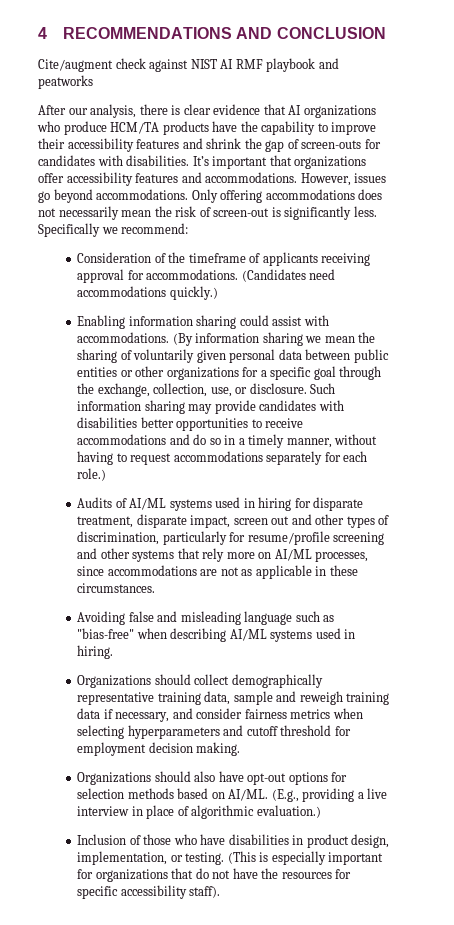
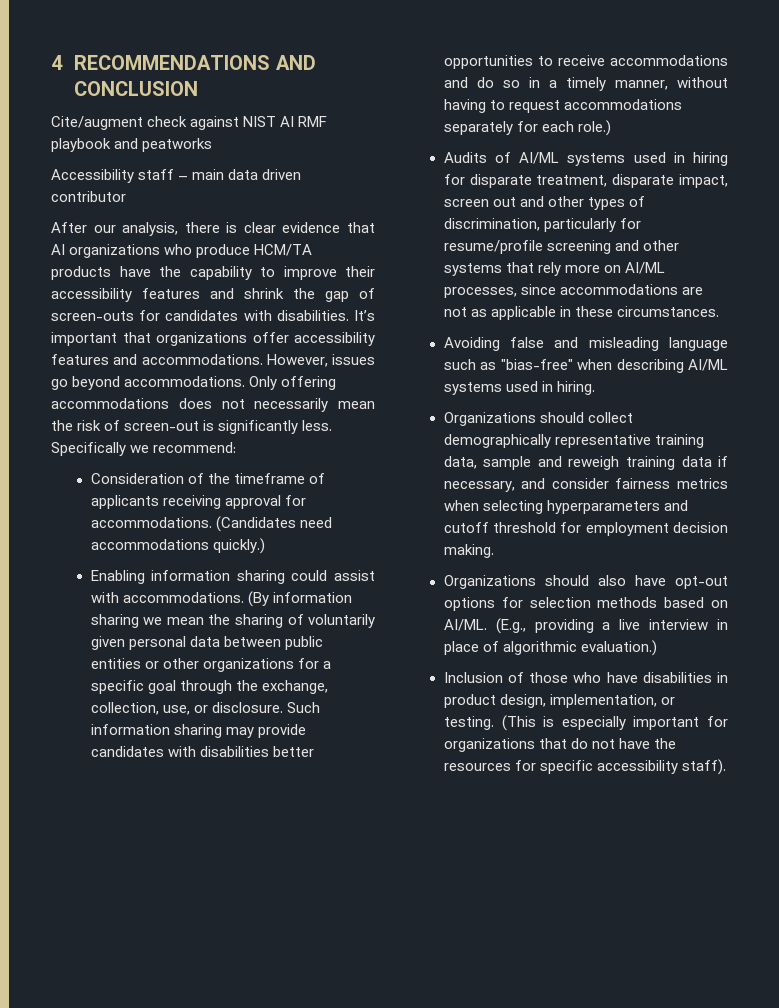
(93, 82) none -> [51,169,302,183] [51,191,126,202] // Accessibility staff – main data driven contributor

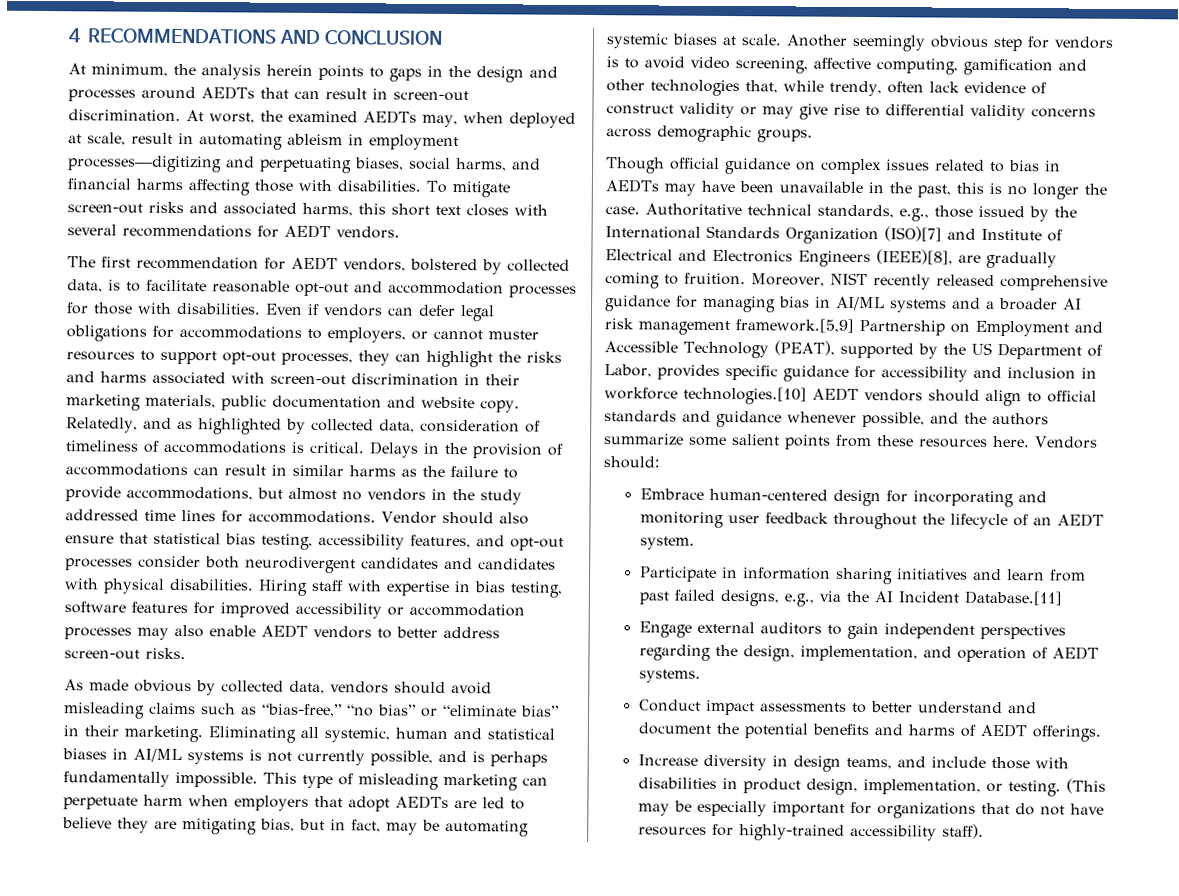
[51,116,328,130] [51,138,213,152] [51,169,302,183] [51,191,126,202] [51,222,376,236] [51,244,313,258] [51,266,375,280] [51,288,375,302] [51,310,375,321] [51,332,375,346] [51,354,375,367] [51,376,337,390] [51,398,375,412] [51,420,333,434] [51,442,237,456] [90,473,326,484] [90,495,307,509] [90,516,333,532] [90,538,266,554] [90,570,375,584] [90,591,353,607] [90,614,375,628] [90,636,324,650] [90,658,332,672] [90,680,329,694] [90,702,321,715] [90,724,307,738] [90,746,315,757] [443,55,728,69] [443,77,728,91] [443,99,683,113] [443,120,612,136] [443,152,728,166] [443,174,728,188] [443,196,646,210] [443,218,642,232] [443,240,680,254] [443,262,666,276] [443,284,704,298] [443,306,720,320] [443,337,728,351] [443,359,728,373] [443,381,596,395] [443,412,634,426] [443,434,705,448] [443,456,728,470] [443,478,728,492] [443,500,689,514] [443,522,728,536] [443,544,494,558] [443,575,728,589] [443,597,728,611] [443,618,728,634] [443,640,658,656] [443,672,638,683] Cite/augment check against NIST AI RMF playbook and peatworks // Accessibility staff – main data driven contributor // After our analysis, there is clear evidence that AI organizations who produce HCM/TA products have the capability to improve their accessibility features and shrink the gap of screen-outs for candidates with disabilities. It’s important that organizations offer accessibility features and accommodations. However, issues go beyond accommodations. Only offering accommodations does not necessarily mean the risk of screen-out is significantly less. Specifically we recommend: // Consideration of the timeframe of applicants receiving approval for accommodations. (Candidates need accommodations quickly.) // Enabling information sharing could assist with accommodations. (By information sharing we mean the sharing of voluntarily given personal data between public entities or other organizations for a specific goal through the exchange, collection, use, or disclosure. Such information sharing may provide candidates with disabilities better opportunities to receive accommodations and do so in a timely manner, without having to request accommodations separately for each role.) // Audits of AI/ML systems used in hiring for disparate treatment, disparate impact, screen out and other types of discrimination, particularly for resume/profile screening and other systems that rely more on AI/ML processes, since accommodations are not as applicable in these circumstances. // Avoiding false and misleading language such as "bias-free" when describing AI/ML systems used in hiring. // Organizations should collect demographically representative training data, sample and reweigh training data if necessary, and consider fairness metrics when selecting hyperparameters and cutoff threshold for employment decision making. // Organizations should also have opt-out options for selection methods based on AI/ML. (E.g., providing a live interview in place of algorithmic evaluation.) // Inclusion of those who have -> [68,63,558,83] [68,86,469,102] [68,109,576,128] [68,132,459,151] [68,155,541,174] [67,178,510,198] [67,201,548,217] [67,224,400,239] [67,256,570,275] [67,279,577,298] [66,302,495,322] [66,325,539,343] [66,350,562,368] [66,371,520,387] [66,394,520,413] [66,417,541,435] [65,440,564,459] [65,463,518,479] [65,486,522,505] [65,509,529,525] [65,532,564,551] [65,555,556,574] [64,578,563,598] [64,601,525,619] [64,624,500,640] [64,647,186,660] [64,679,492,696] [64,702,559,719] [63,725,555,743] [62,748,548,767] [63,771,548,791] [63,794,525,812] [62,817,529,837] [606,33,1114,52] [606,56,1087,76] [606,79,1047,97] [606,102,1096,121] [606,125,813,143] [606,157,1061,175] [605,179,1107,200] [605,203,1077,222] [605,225,1063,245] [605,249,1057,269] [605,272,1108,291] [605,295,1082,313] [604,318,1103,337] [604,340,1103,360] [604,364,1097,382] [604,386,1097,407] [604,410,1049,428] [604,433,1098,450] [603,456,660,469] [639,488,1047,508] [639,511,1104,530] [639,536,695,550] [639,566,1086,585] [638,589,1062,607] [638,621,1066,640] [638,644,1099,663] [638,669,701,683] [638,699,1037,716] [637,722,1101,742] [637,754,1069,772] At minimum, the analysis herein points to gaps in the design and processes around AEDTs that can result in screen-out discrimination. At worst, the examined AEDTs may, when deployed at scale, result in automating ableism in employment processes—digitizing and perpetuating biases, social harms, and financial harms affecting those with disabilities. To mitigate screen-out risks and associated harms, this short text closes with several recommendations for AEDT vendors. // The first recommendation for AEDT vendors, bolstered by collected data, is to facilitate reasonable opt-out and accommodation processes for those with disabilities. Even if vendors can defer legal obligations for accommodations to employers, or cannot muster resources to support opt-out processes, they can highlight the risks and harms associated with screen-out discrimination in their marketing materials, public documentation and website copy. Relatedly, and as highlighted by collected data, consideration of timeliness of accommodations is critical. Delays in the provision of accommodations can result in similar harms as the failure to provide accommodations, but almost no vendors in the study addressed time lines for accommodations. Vendor should also ensure that statistical bias testing, accessibility features, and opt-out processes consider both neurodivergent candidates and candidates with physical disabilities. Hiring staff with expertise in bias testing, software features for improved accessibility or accommodation processes may also enable AEDT vendors to better address screen-out risks. // As made obvious by collected data, vendors should avoid misleading claims such as “bias-free,” “no bias” or “eliminate bias” in their marketing. Eliminating all systemic, human and statistical biases in AI/ML systems is not currently possible, and is perhaps fundamentally impossible. This type of misleading marketing can perpetuate harm when employers that adopt AEDTs are led to believe they are mitigating bias, but in fact, may be automating systemic biases at scale. Another seemingly obvious step for vendors is to avoid video screening, affective computing, gamification and other technologies that, while trendy, often lack evidence of construct validity or may give rise to differential validity concerns across demographic groups. // Though official guidance on complex issues related to bias in AEDTs may have been unavailable in the past, this is no longer the case. Authoritative technical standards, e.g., those issued by the International Standards Organization (ISO)[7] and Institute of Electrical and Electronics Engineers (IEEE)[8], are gradually coming to fruition. Moreover, NIST recently released comprehensive guidance for managing bias in AI/ML systems and a broader AI risk management framework.[5,9] Partnership on Employment and Accessible Technology (PEAT), supported by the US Department of Labor, provides specific guidance for accessibility and inclusion in workforce technologies.[10] AEDT vendors should align to official standards and guidance whenever possible, and the authors summarize some salient points from these resources here. Vendors should: // Embrace human-centered design for incorporating and monitoring user feedback throughout the lifecycle of an AEDT system. // Participate in information sharing initiatives and learn from past failed designs, e.g., via the AI Incident Database.[11] // Engage external auditors to gain independent perspectives regarding the design, implementation, and operation of AEDT systems. // Conduct impact assessments to better understand and document the potential benefits and harms of AEDT offerings. // Increase diversity in design teams, and include those with
[543,716,555,727] is -> [637,800,692,816] may be
[654,738,677,749] the -> (1104, 809) none
[540,760,594,774] specific -> [738,824,845,841] highly-trained

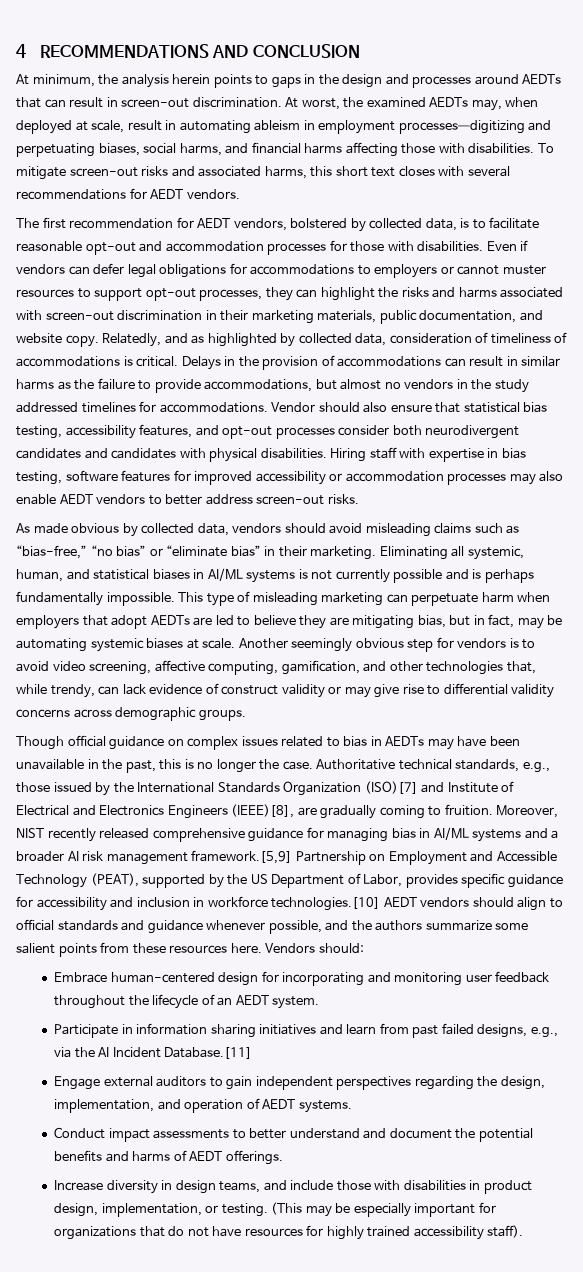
[327,327,406,343] employers, -> [374,264,438,278] employers
[272,395,382,409] documentation -> [419,310,517,323] documentation,
[144,509,216,522] time lines -> [81,402,136,413] timelines
[395,727,448,739] human -> [16,569,63,582] human,
[370,750,433,766] possible, -> [393,569,443,583] possible
[963,58,1053,76] gamification -> [281,660,360,675] gamification,
[886,81,924,94] often -> [98,686,120,695] can
[738,824,845,841] highly-trained -> [326,1226,411,1240] highly trained

